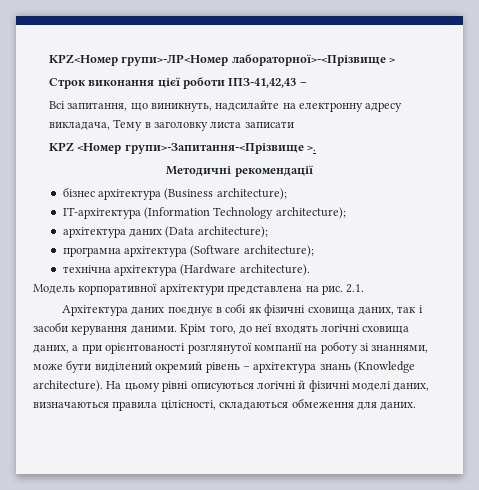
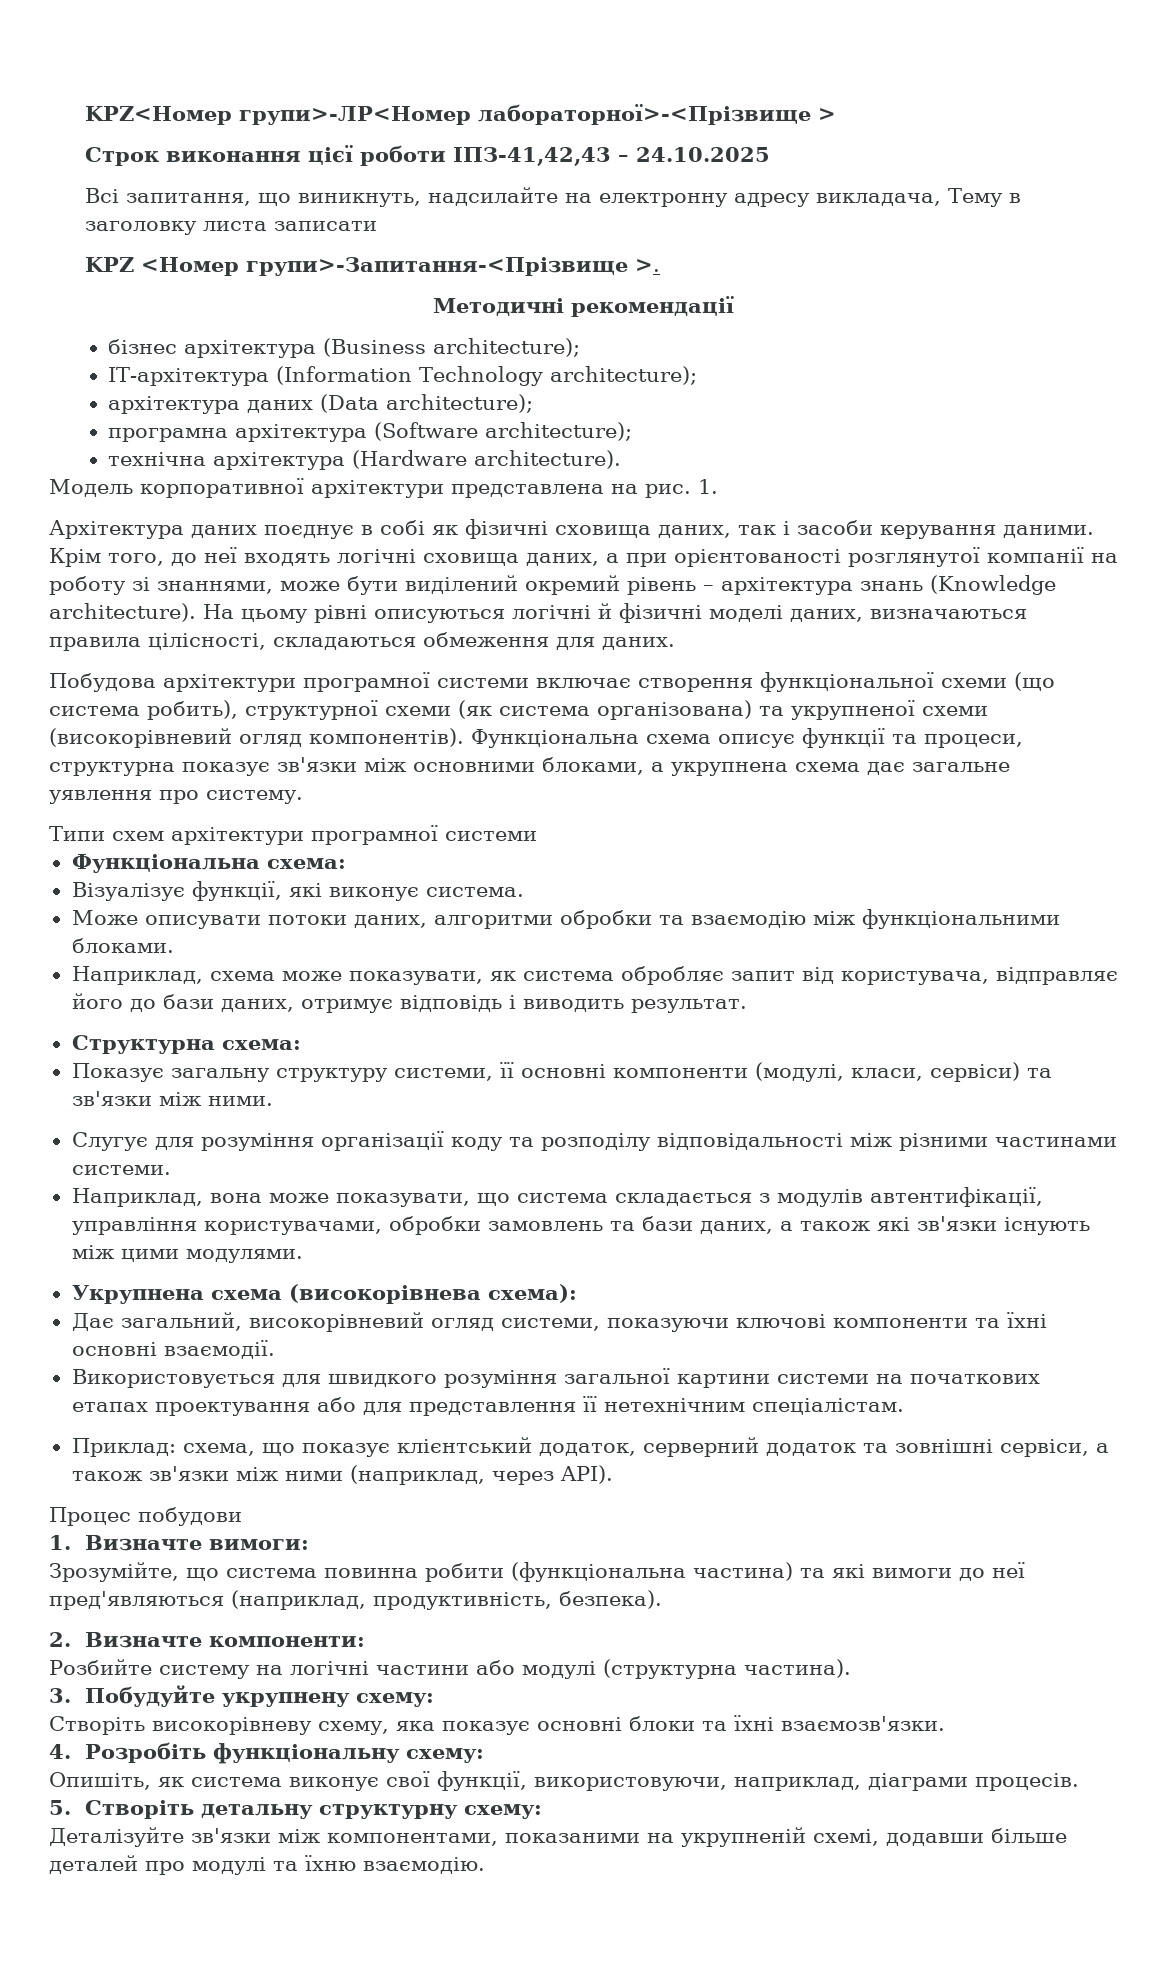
(307, 84) none -> [636,147,771,162] 24.10.2025
[346,284,365,293] 2.1. -> [698,479,718,494] 1.
(417, 406) none -> [49,672,1055,692] [49,700,988,720] [49,728,1023,748] [49,757,1010,776] [49,790,303,804] [49,825,537,845] [71,854,346,873] [71,881,524,901] [71,909,1060,929] [71,938,174,953] [71,966,1118,985] [71,993,747,1013] [71,1035,301,1054] [71,1062,1052,1082] [71,1091,273,1106] [71,1131,1117,1151] [71,1165,171,1175] [71,1187,1043,1207] [71,1216,1090,1235] [71,1245,303,1263] [71,1284,577,1304] [71,1312,1047,1332] [71,1340,275,1359] [71,1368,1040,1388] [71,1396,904,1416] [71,1437,1109,1457] [71,1465,613,1485] [49,1507,242,1526] [49,1535,310,1551] [49,1562,1025,1582] [49,1590,662,1610] [49,1632,366,1648] [49,1659,851,1679] [49,1685,435,1707] [49,1715,945,1735] [49,1742,485,1764] [49,1771,1079,1791] [49,1800,543,1819] [49,1827,1067,1847] [49,1855,485,1875] // Побудова архітектури програмної системи включає створення функціональної схеми (що система робить), структурної схеми (як система організована) та укрупненої схеми (високорівневий огляд компонентів). Функціональна схема описує функції та процеси, структурна показує зв'язки між основними блоками, а укрупнена схема дає загальне уявлення про систему. // Типи схем архітектури програмної системи // Функціональна схема: // Візуалізує функції, які виконує система. // Може описувати потоки даних, алгоритми обробки та взаємодію між функціональними блоками. // Наприклад, схема може показувати, як система обробляє запит від користувача, відправляє його до бази даних, отримує відповідь і виводить результат. // Структурна схема: // Показує загальну структуру системи, її основні компоненти (модулі, класи, сервіси) та зв'язки між ними. // Слугує для розуміння організації коду та розподілу відповідальності між різними частинами системи. // Наприклад, вона може показувати, що система складається з модулів автентифікації, управління користувачами, обробки замовлень та бази даних, а також які зв'язки існують між цими модулями. // Укрупнена схема (високорівнева схема): // Дає загальний, високорівневий огляд системи, показуючи ключові компоненти та їхні основні взаємодії. // Використовується для швидкого розуміння загальної картини системи на початкових етапах проектування або для представлення її нетехнічним спеціалістам. // Приклад: схема, що показує клієнтський додаток, серверний додаток та зовнішні сервіси, а також зв'язки між ними (наприклад, через API). // Процес побудови // 1. Визначте вимоги: // Зрозумійте, що система повинна робити (функціональна частина) та які вимоги до неї пред'являються (наприклад, продуктивність, безпека). // 2. Визначте компоненти: // Розбийте систему на логічні частини або модулі (структурна частина). // 3. Побудуйте укрупнену схему: // Створіть високорівневу схему, яка показує основні блоки та їхні взаємозв'язки. // 4. Розробіть функціональну схему: // Опишіть, як система виконує свої функції, використовуючи, наприклад, діаграми процесів. // 5. Створіть детальну структурну схему: // Деталізуйте зв'язки між компонентами, показаними на укрупненій схемі, додавши більше деталей про модулі та їхню взаємодію.

